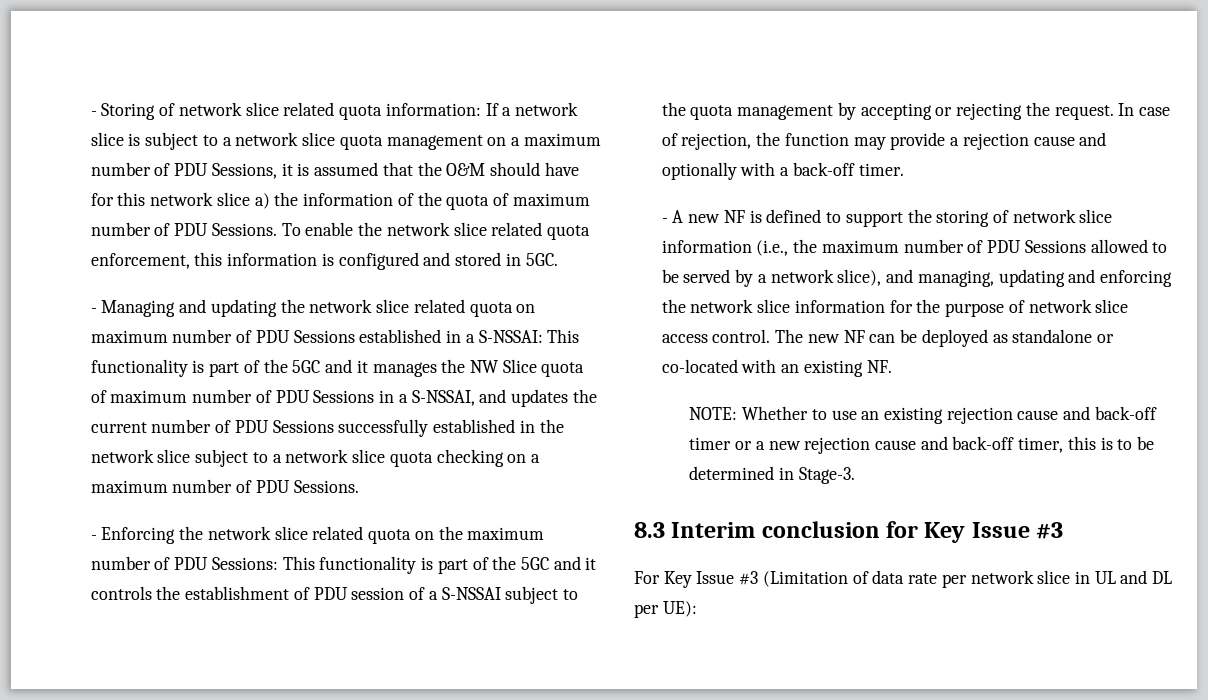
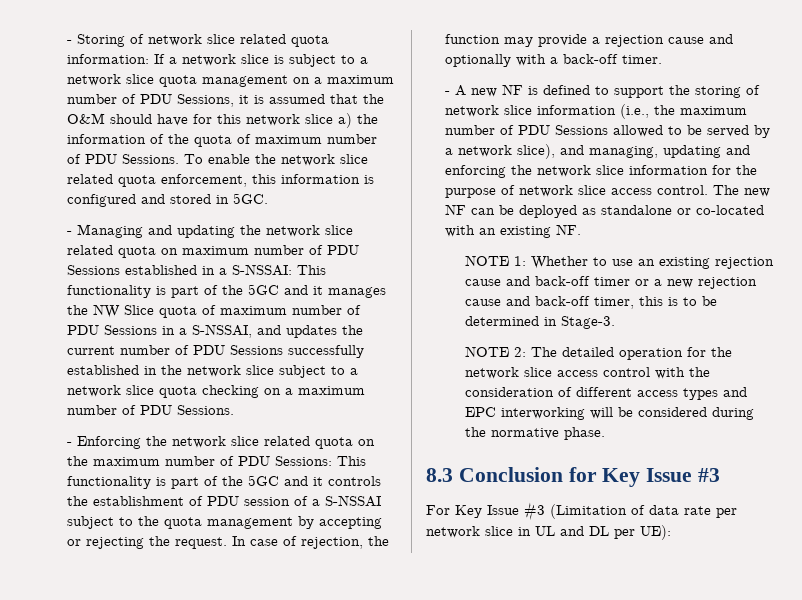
[689,407,738,420] NOTE: -> [464,255,526,266] NOTE 1:
(855, 475) none -> [464,346,732,360] [464,367,710,379] [464,387,747,400] [464,407,754,420] [464,427,605,440] // NOTE 2: The detailed operation for the network slice access control with the consideration of different access types and EPC interworking will be considered during the normative phase.
[671,521,880,538] Interim conclusion -> [458,467,563,482] Conclusion

